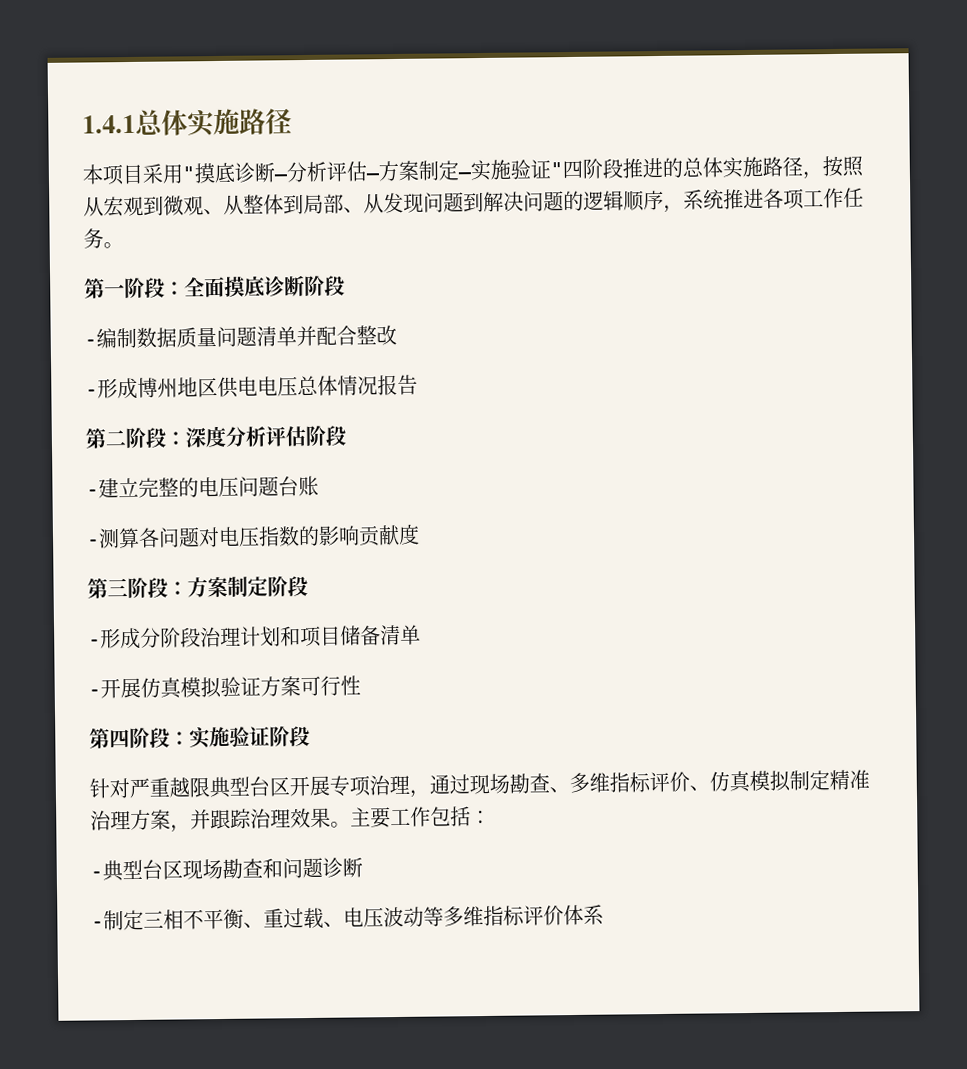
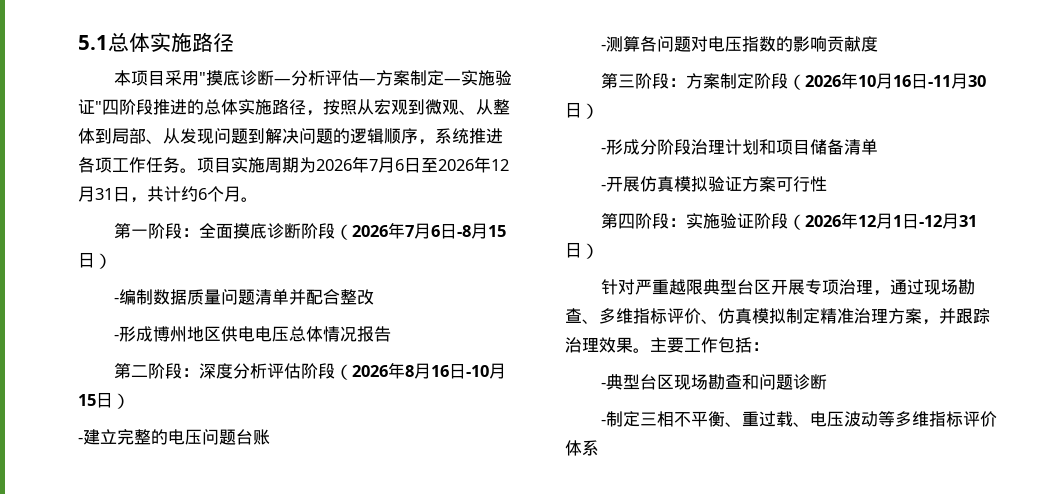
[82,114,136,134] 1.4.1 -> [78,35,108,50] 5.1
(124, 245) none -> [197,156,509,173] [78,186,258,203] 项目实施周期为2026年7月6日至2026年12月31日，共计约6个月。
(345, 285) none -> [334,222,506,240] [78,252,112,269] （2026年7月6日-8月15日）
(346, 435) none -> [334,362,506,380] [78,392,130,409] （2026年8月16日-10月15日）
(308, 586) none -> [787,72,986,90] [565,102,599,119] （2026年10月16日-11月30日）
(310, 736) none -> [787,212,977,230] [565,242,599,259] （2026年12月1日-12月31日）

